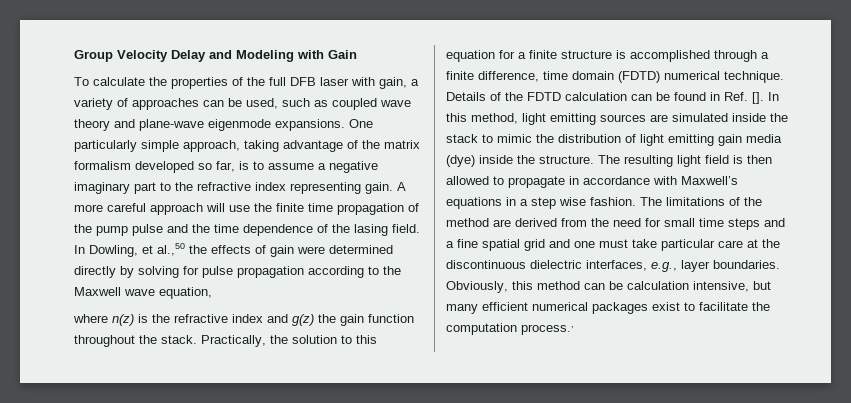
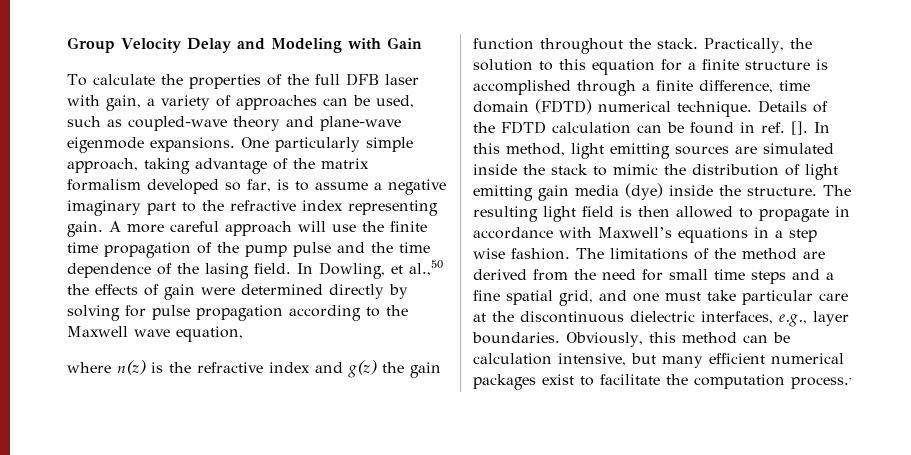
[332,98,411,110] coupled wave -> [128,116,227,131] coupled-wave
[724,92,748,101] Ref. -> [761,122,785,133] ref.
[524,239,545,251] grid -> [559,290,593,306] grid,

